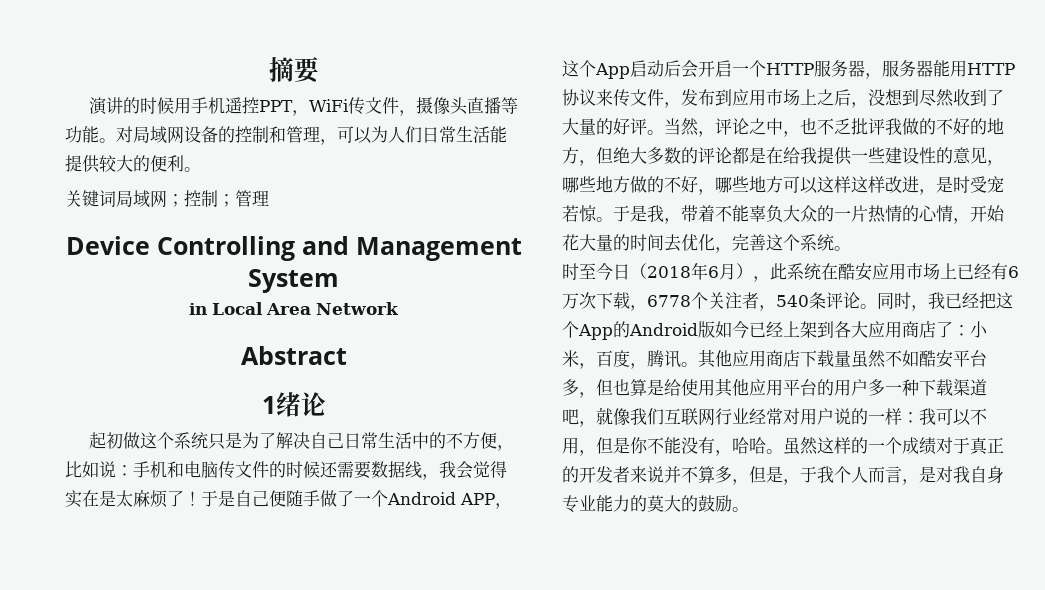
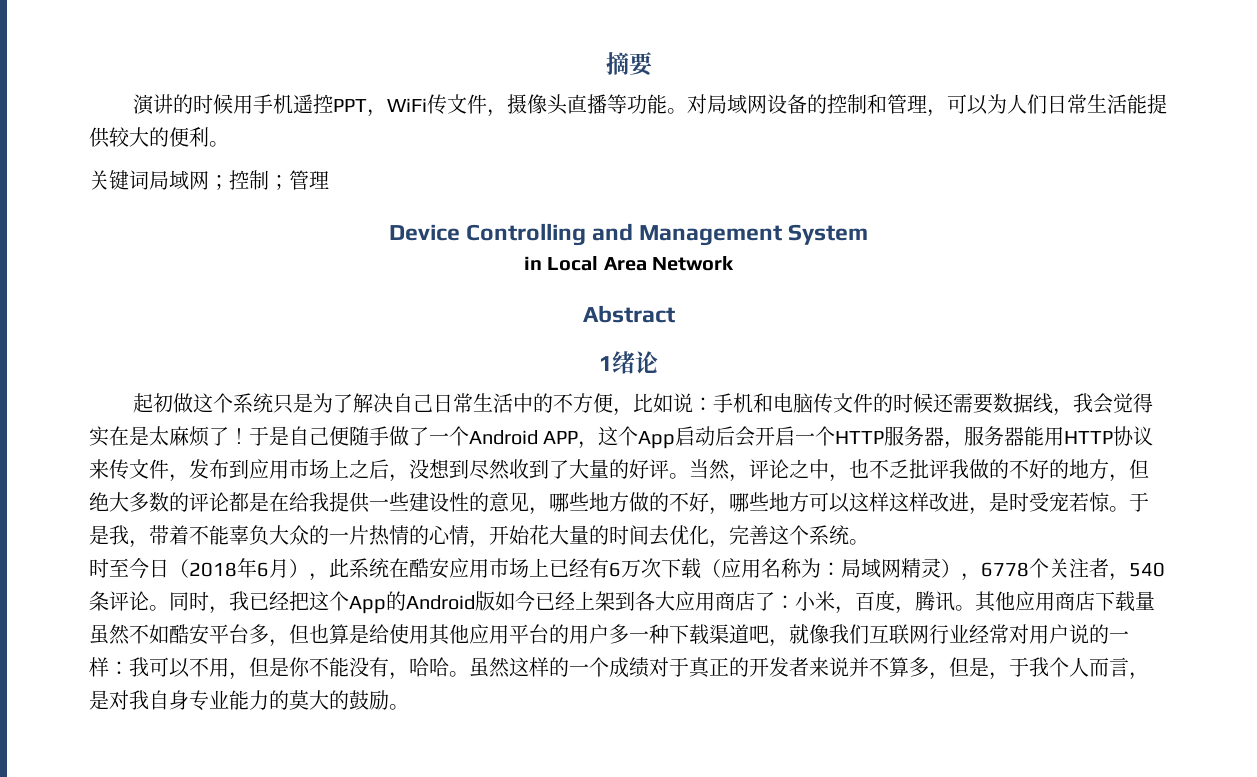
(630, 300) none -> [701,558,961,578] （应用名称为：局域网精灵）

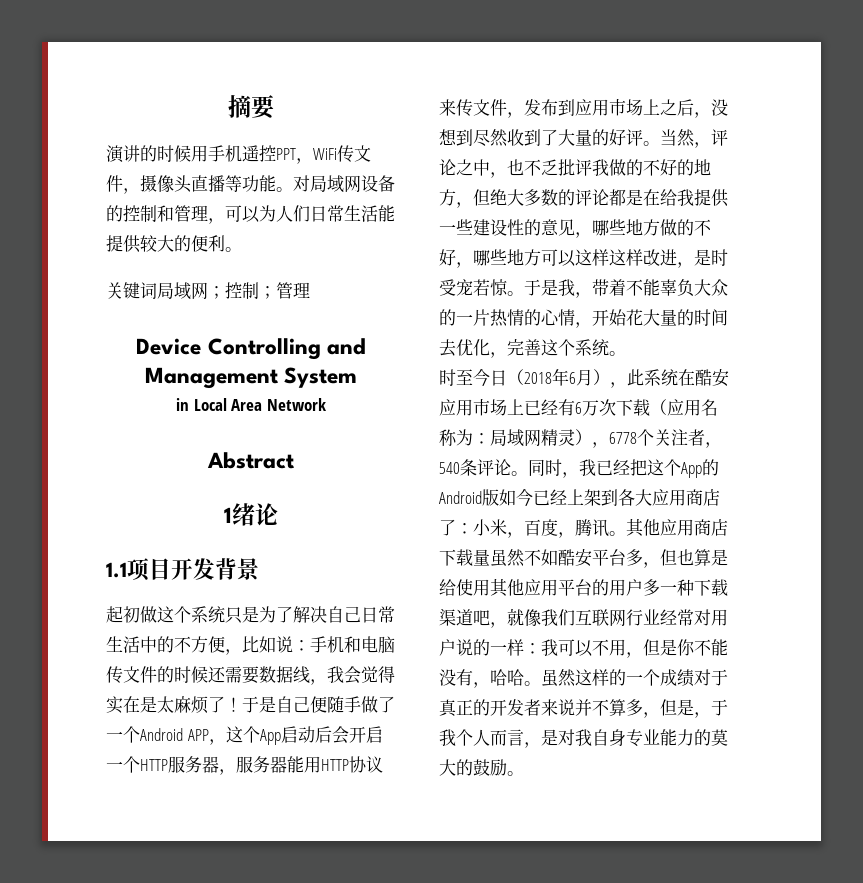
(658, 362) none -> [106,558,259,581] // 1.1项目开发背景

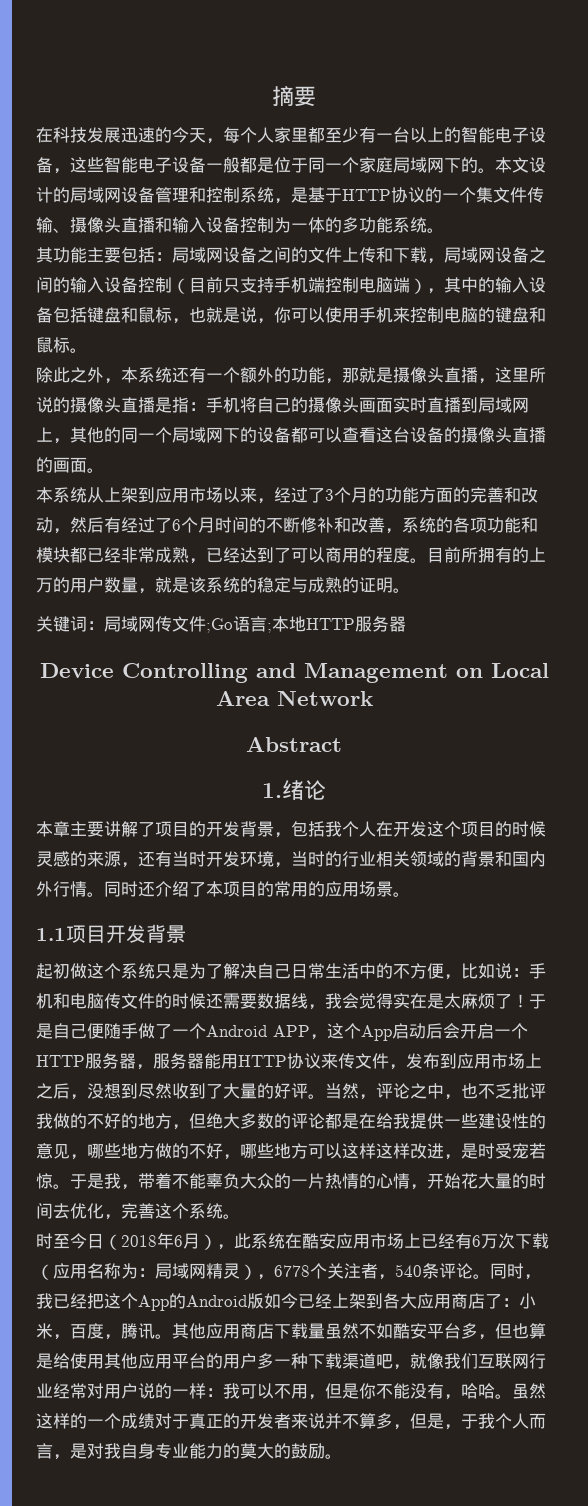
[106,145,371,164] [106,175,395,194] [106,205,395,224] [106,235,242,253] [106,282,310,300] 演讲的时候用手机遥控PPT，WiFi传文件，摄像头直播等功能。对局域网设备的控制和管理，可以为人们日常生活能提供较大的便利。 // 关键词局域网；控制；管理 -> [36,126,546,144] [36,156,546,174] [36,187,544,204] [36,217,444,233] [36,247,546,264] [36,277,546,294] [36,307,546,324] [36,337,87,353] [36,367,546,384] [36,397,529,413] [36,427,546,444] [36,457,104,473] [36,487,538,504] [36,517,538,534] [36,547,546,564] [36,577,410,594] [36,616,406,633] 在科技发展迅速的今天，每个人家里都至少有一台以上的智能电子设备，这些智能电子设备一般都是位于同一个家庭局域网下的。本文设计的局域网设备管理和控制系统，是基于HTTP协议的一个集文件传输、摄像头直播和输入设备控制为一体的多功能系统。 // 其功能主要包括：局域网设备之间的文件上传和下载，局域网设备之间的输入设备控制（目前只支持手机端控制电脑端），其中的输入设备包括键盘和鼠标，也就是说，你可以使用手机来控制电脑的键盘和鼠标。 // 除此之外，本系统还有一个额外的功能，那就是摄像头直播，这里所说的摄像头直播是指：手机将自己的摄像头画面实时直播到局域网上，其他的同一个局域网下的设备都可以查看这台设备的摄像头直播的画面。 // 本系统从上架到应用市场以来，经过了3个月的功能方面的完善和改动，然后有经过了6个月时间的不断修补和改善，系统的各项功能和模块都已经非常成熟，已经达到了可以商用的程度。目前所拥有的上万的用户数量，就是该系统的稳定与成熟的证明。 // 关键词：局域网传文件;Go语言;本地HTTP服务器
[284,367,358,388] [176,398,190,411] System // in -> [455,668,483,678] on
[224,507,232,523] 1 -> [262,783,282,798] 1.
(278, 514) none -> [36,821,546,838] [36,851,546,868] [36,881,410,897] // 本章主要讲解了项目的开发背景，包括我个人在开发这个项目的时候灵感的来源，还有当时开发环境，当时的行业相关领域的背景和国内外行情。同时还介绍了本项目的常用的应用场景。

